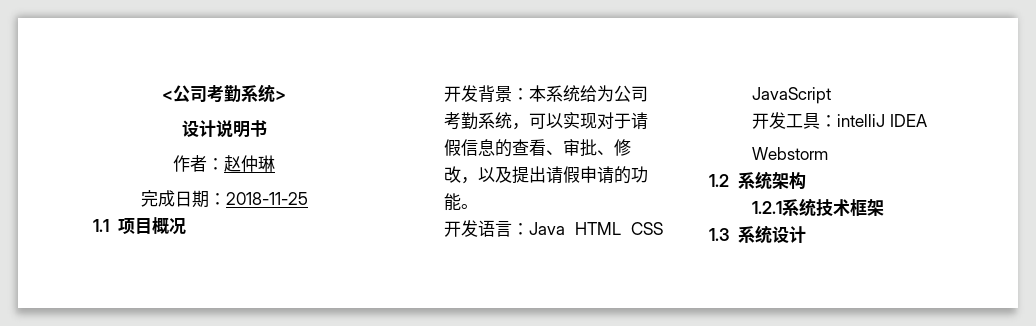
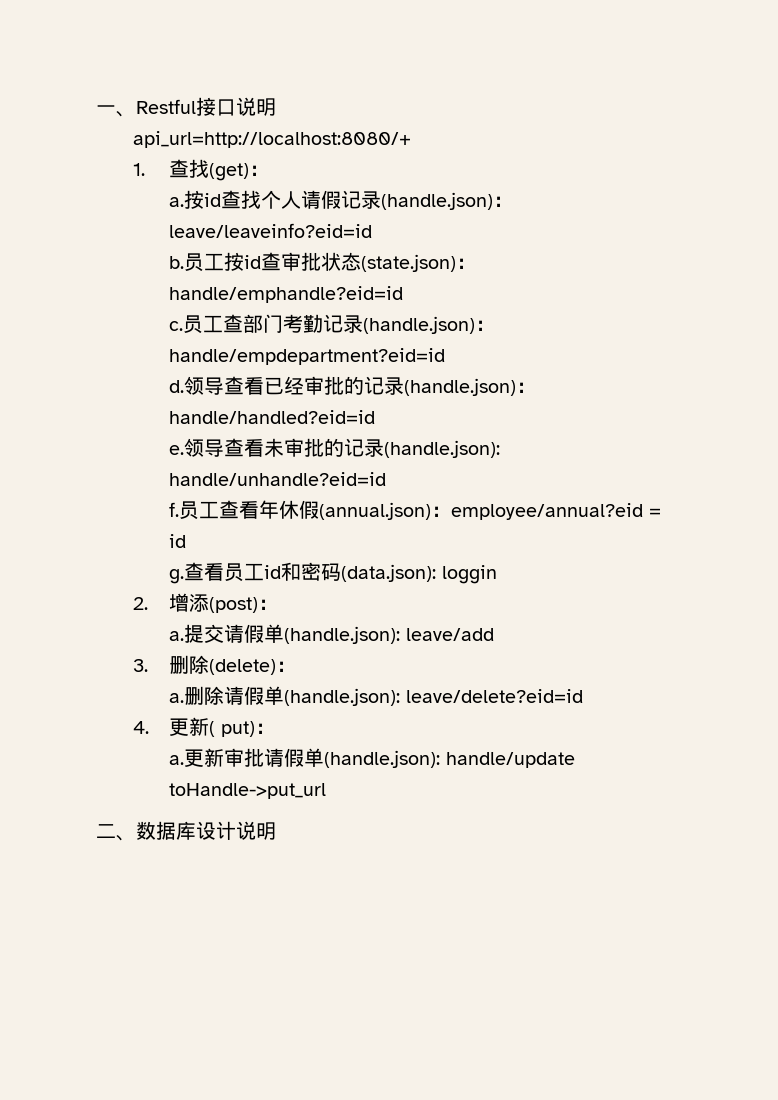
[162,84,286,103] [181,120,267,138] [173,155,275,172] [140,190,308,208] [93,217,186,235] [444,85,649,102] [444,112,649,130] [444,139,632,157] [444,166,649,184] [444,193,479,211] [444,220,663,237] [752,87,832,104] [752,112,927,129] [752,147,829,160] [709,171,806,190] [752,198,885,217] [709,225,806,244] <公司考勤系统> // 设计说明书 // 作者：赵仲琳 // 完成日期：2018-11-25 // 1.1项目概况 // 开发背景：本系统给为公司考勤系统，可以实现对于请假信息的查看、审批、修改，以及提出请假申请的功能。 // 开发语言：Java HTML CSS JavaScript // 开发工具：intelliJ IDEA // Webstorm // 1.2系统架构 // 1.2.1系统技术框架 // 1.3系统设计 -> [96,97,276,117] [132,131,411,148] [132,159,270,181] [169,190,514,210] [169,223,373,238] [169,252,477,272] [169,286,404,303] [169,314,496,334] [169,348,446,365] [169,376,537,396] [169,410,376,424] [169,438,501,458] [169,472,387,486] [169,500,662,520] [169,534,187,548] [169,562,498,584] [132,593,279,613] [169,624,495,644] [132,655,297,675] [169,686,584,706] [132,717,276,737] [169,748,576,768] [169,783,327,799] [96,821,276,841] 一、Restful接口说明 // api_url=http://localhost:8080/+ // 1.查找(get)： // a.按id查找个人请假记录(handle.json)：leave/leaveinfo?eid=id // b.员工按id查审批状态(state.json)：handle/emphandle?eid=id // c.员工查部门考勤记录(handle.json)：handle/empdepartment?eid=id // d.领导查看已经审批的记录(handle.json)：handle/handled?eid=id // e.领导查看未审批的记录(handle.json): handle/unhandle?eid=id // f.员工查看年休假(annual.json)：employee/annual?eid = id // g.查看员工id和密码(data.json): loggin // 2.增添(post)： // a.提交请假单(handle.json): leave/add // 3.删除(delete)： // a.删除请假单(handle.json): leave/delete?eid=id // 4.更新( put)： // a.更新审批请假单(handle.json): handle/update toHandle->put_url // 二、数据库设计说明

